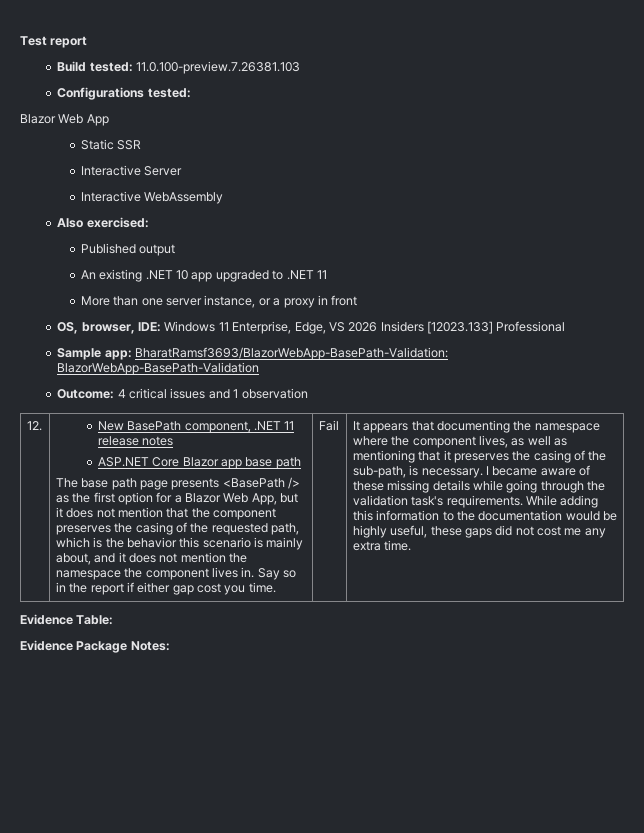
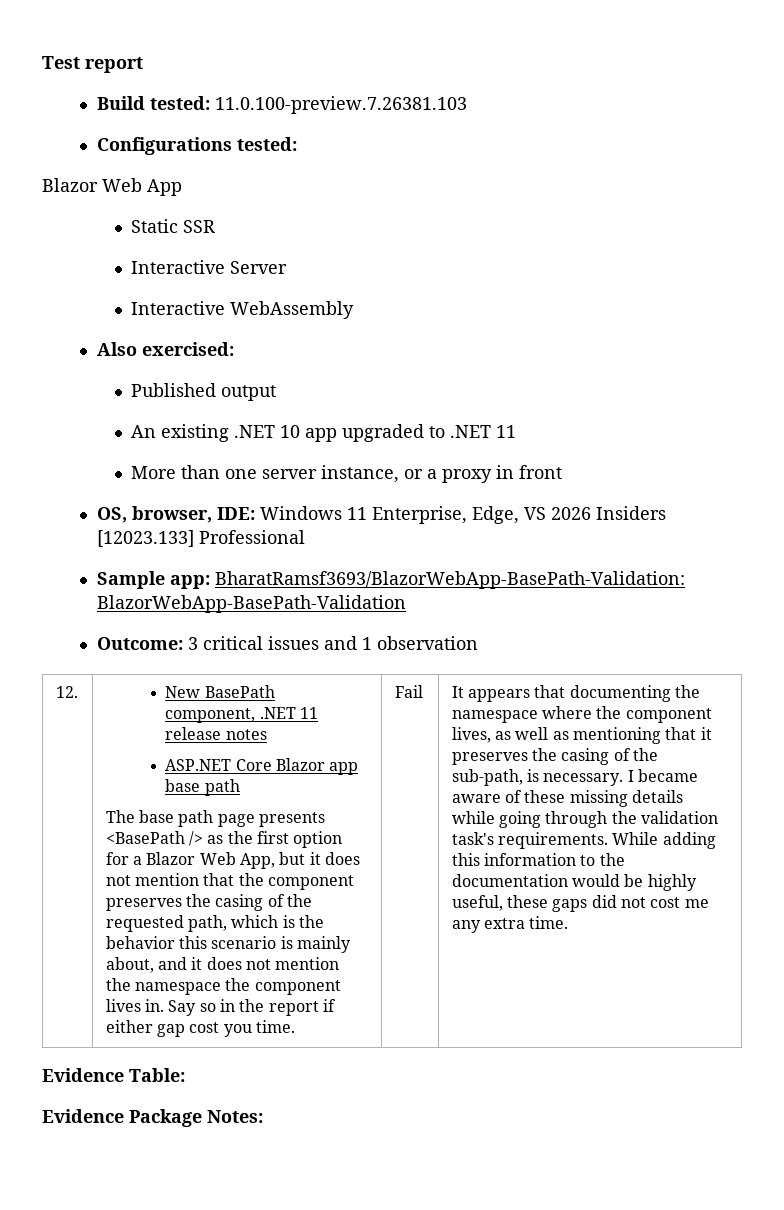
[117,389,126,398] 4 -> [187,637,198,650] 3

